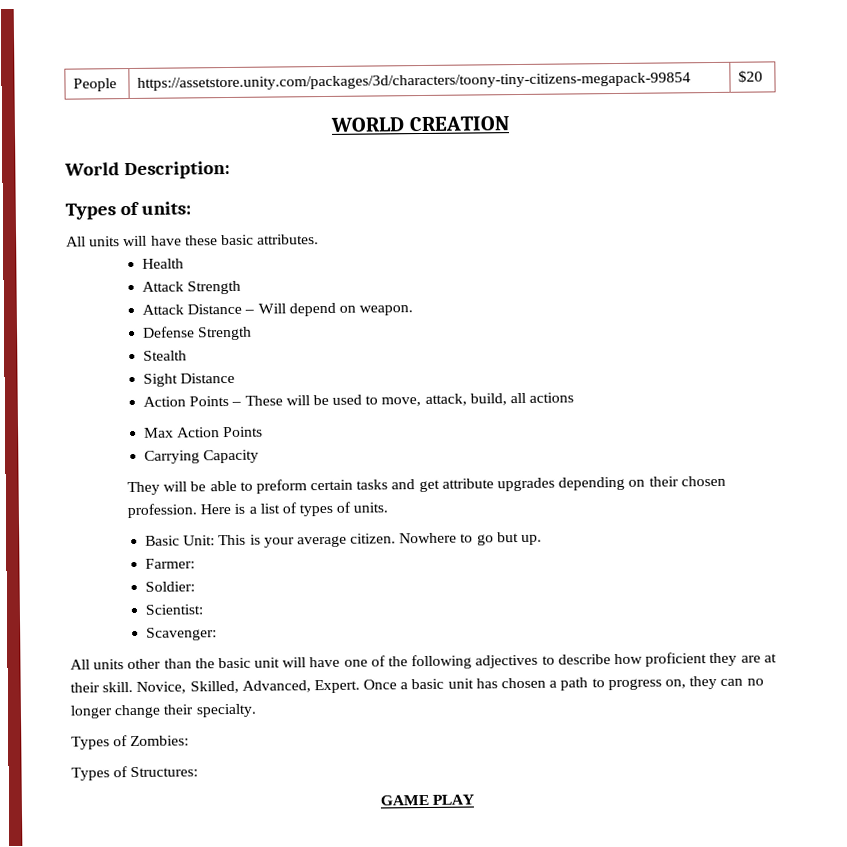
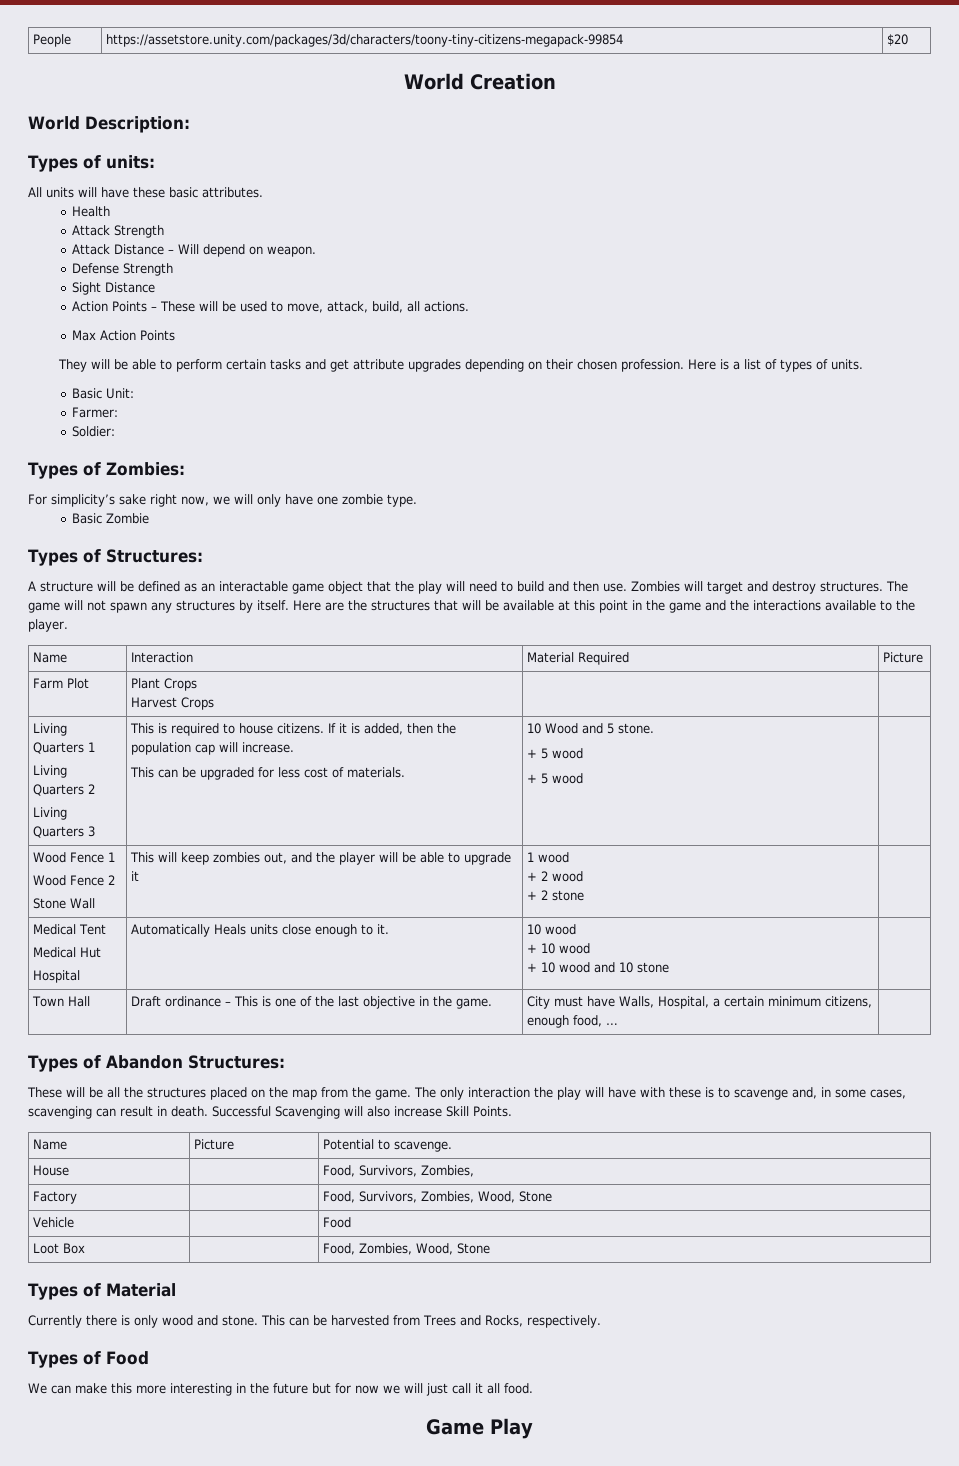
[330,116,509,132] WORLD CREATION -> [403,73,556,90] World Creation
[143,350,188,361] // Stealth -> (174, 269) none
[529,392,575,403] actions -> [424,301,470,312] actions.
[144,449,260,464] // Carrying Capacity -> (176, 335) none
[255,479,307,494] preform -> [175,359,222,372] perform
[218,532,543,548] [145,558,196,569] [145,581,196,592] [145,604,204,615] [146,627,218,641] [70,652,777,670] [70,675,764,694] [70,703,257,719] [71,735,190,750] [71,766,199,781] [379,794,475,806] This is your average citizen. Nowhere to go but up. // Farmer: // Soldier: // Scientist: // Scavenger: // All units other than the basic unit will have one of the following adjectives to describe how proficient they are at their skill. Novice, Skilled, Advanced, Expert. Once a basic unit has chosen a path to progress on, they can no longer change their specialty. // Types of Zombies: // Types of Structures: // GAME PLAY -> [72,407,119,418] [72,426,116,437] [28,462,185,479] [28,494,417,507] [72,513,150,524] [28,549,203,566] [28,581,908,594] [28,600,915,613] [28,619,68,632] [33,652,68,663] [131,652,194,663] [527,652,630,665] [883,652,924,663] [33,678,90,689] [131,678,198,691] [131,697,215,710] [33,723,68,736] [33,742,96,754] [33,765,68,778] [33,784,96,796] [33,807,68,820] [33,826,96,838] [130,723,457,736] [131,742,295,755] [130,767,406,780] [527,723,655,734] [527,748,584,759] [527,773,584,784] [33,852,116,863] [33,875,116,886] [33,898,96,909] [130,852,512,865] [131,871,140,881] [527,852,570,863] [527,871,584,882] [527,890,585,901] [33,924,107,935] [33,947,102,958] [33,970,81,983] [131,924,390,937] [527,924,577,935] [527,943,591,954] [527,962,670,973] [32,996,91,1007] [131,996,493,1009] [527,996,873,1009] [527,1015,619,1028] [28,1055,285,1072] [27,1087,906,1100] [28,1106,512,1119] [33,1139,68,1150] [194,1139,235,1150] [323,1139,453,1152] [33,1165,70,1176] [323,1165,475,1177] [33,1191,78,1204] [323,1191,553,1203] [33,1217,75,1228] [323,1217,352,1228] [33,1243,86,1254] [323,1243,491,1255] [28,1283,176,1300] [28,1315,601,1328] [28,1351,149,1368] [28,1383,533,1396] [426,1418,533,1439] // Farmer: // Soldier: // Types of Zombies: // For simplicity’s sake right now, we will only have one zombie type. // Basic Zombie // Types of Structures: // A structure will be defined as an interactable game object that the play will need to build and then use. Zombies will target and destroy structures. The game will not spawn any structures by itself. Here are the structures that will be available at this point in the game and the interactions available to the player. // Name | Interaction | Material Required | Picture // Farm Plot | Plant Crops // Harvest Crops | | // Living Quarters 1 // Living Quarters 2 // Living Quarters 3 | This is required to house citizens. If it is added, then the population cap will increase. // This can be upgraded for less cost of materials. | 10 Wood and 5 stone. // + 5 wood // + 5 wood | // Wood Fence 1 // Wood Fence 2 // Stone Wall | This will keep zombies out, and the player will be able to upgrade it | 1 wood // + 2 wood // + 2 stone | // Medical Tent // Medical Hut // Hospital | Automatically Heals units close enough to it. | 10 wood // + 10 wood // + 10 wood and 10 stone | // Town Hall | Draft ordinance – This is one of the last objective in the game. | City must have Walls, Hospital, a certain minimum citizens, enough food, … | // Types of Abandon Structures: // These will be all the structures placed on the map from the game. The only interaction the play will have with these is to scavenge and, in some cases, scavenging can result in death. Successful Scavenging will also increase Skill Points. // Name | Picture | Potential to scavenge. // House | | Food, Survivors, Zombies, // Factory | | Food, Survivors, Zombies, Wood, Stone // Vehicle | | Food // Loot Box | | Food, Zombies, Wood, Stone // Types of Material // Currently there is only wood and stone. This can be harvested from Trees and Rocks, respectively. // Types of Food // We can make this more interesting in the future but for now we will just call it all food. // Game Play

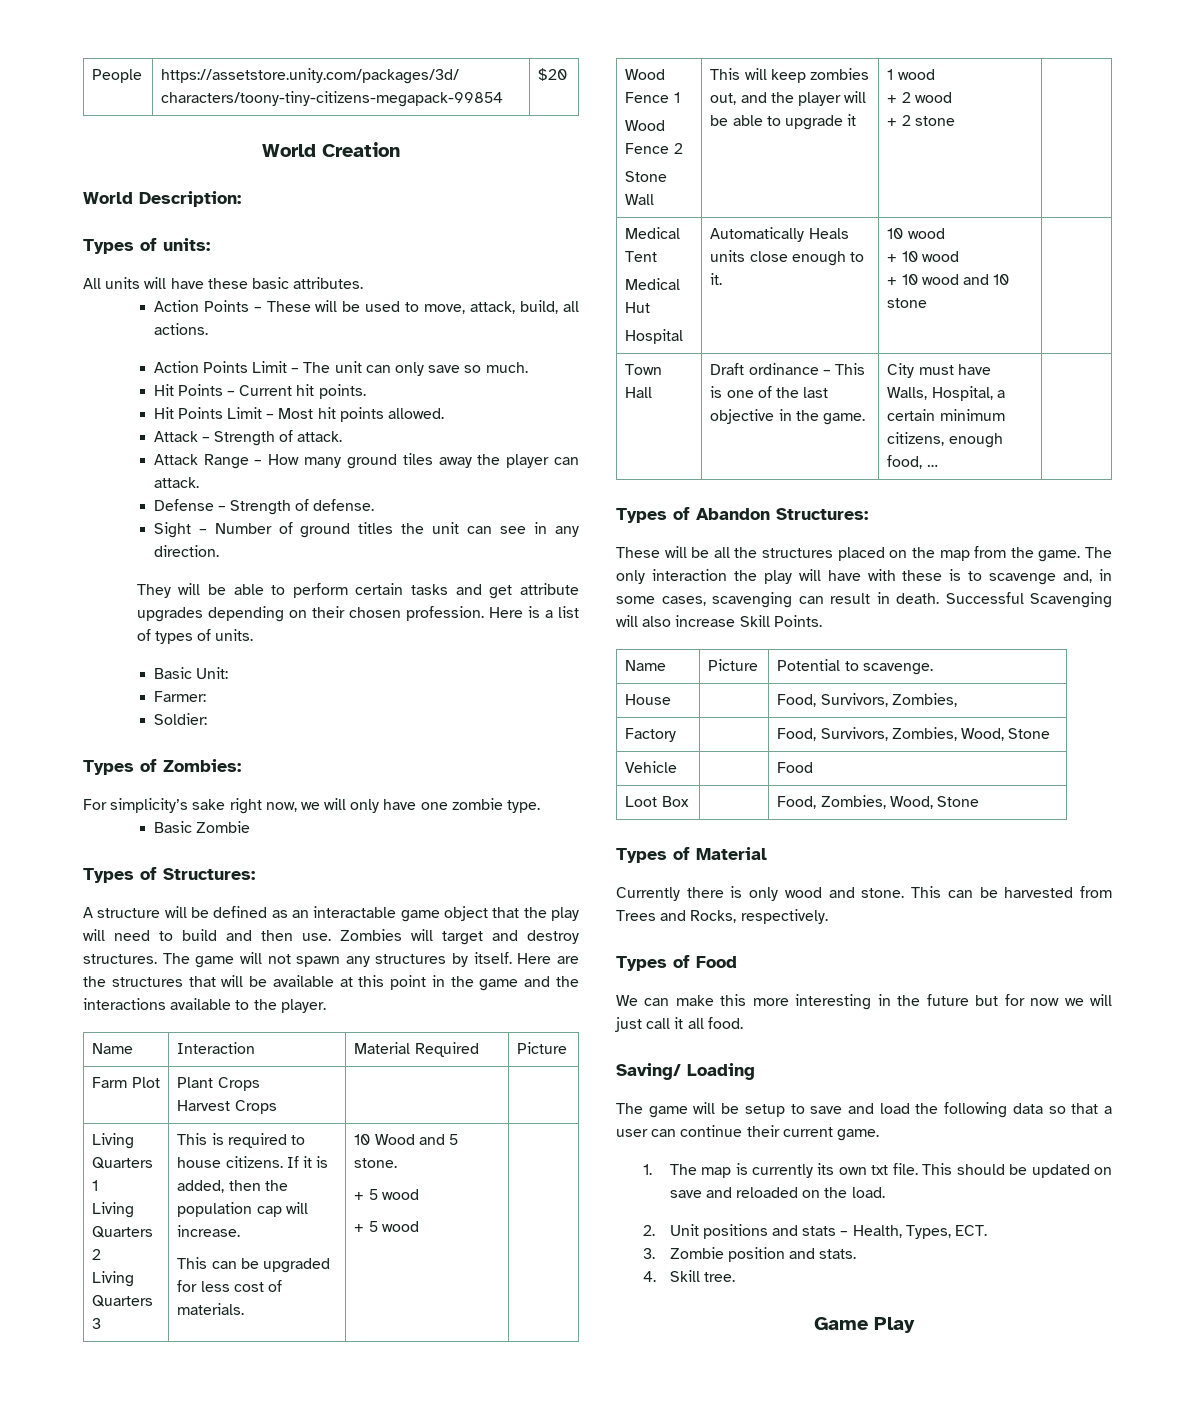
[72,206,111,217] [72,225,165,238] [72,244,317,257] [72,263,174,276] [72,282,156,295] // Health // Attack Strength // Attack Distance – Will depend on weapon. // Defense Strength // Sight Distance -> (364, 283) none
[72,330,176,341] Max Action Points -> [153,361,528,376] [153,384,366,399] [153,407,445,422] [153,430,343,446] [153,453,580,469] [153,477,199,488] [153,499,375,515] [153,522,580,538] [153,545,219,557] Action Points Limit – The unit can only save so much. // Hit Points – Current hit points. // Hit Points Limit – Most hit points allowed. // Attack – Strength of attack. // Attack Range – How many ground tiles away the player can attack. // Defense – Strength of defense. // Sight – Number of ground titles the unit can see in any direction.
(533, 1388) none -> [616,1063,755,1080] [616,1102,1112,1118] [616,1125,879,1141] [642,1163,1112,1178] [669,1187,885,1198] [642,1224,987,1239] [642,1247,857,1262] [642,1270,735,1282] // Saving/ Loading // The game will be setup to save and load the following data so that a user can continue their current game. // 1. The map is currently its own txt file. This should be updated on save and reloaded on the load. // 2. Unit positions and stats – Health, Types, ECT. // 3. Zombie position and stats. // 4. Skill tree.

